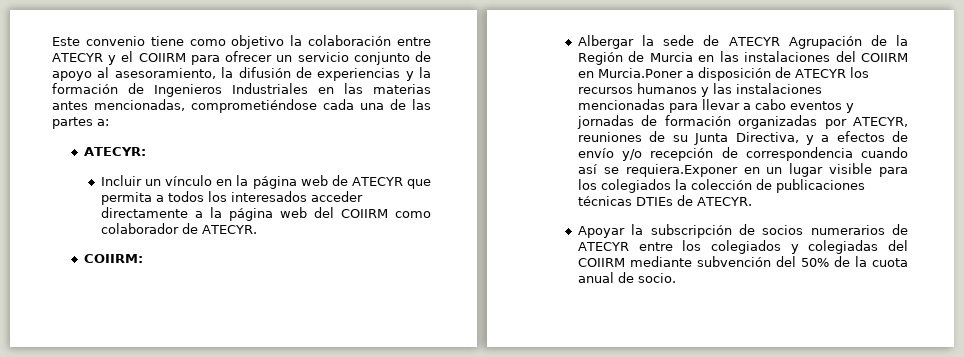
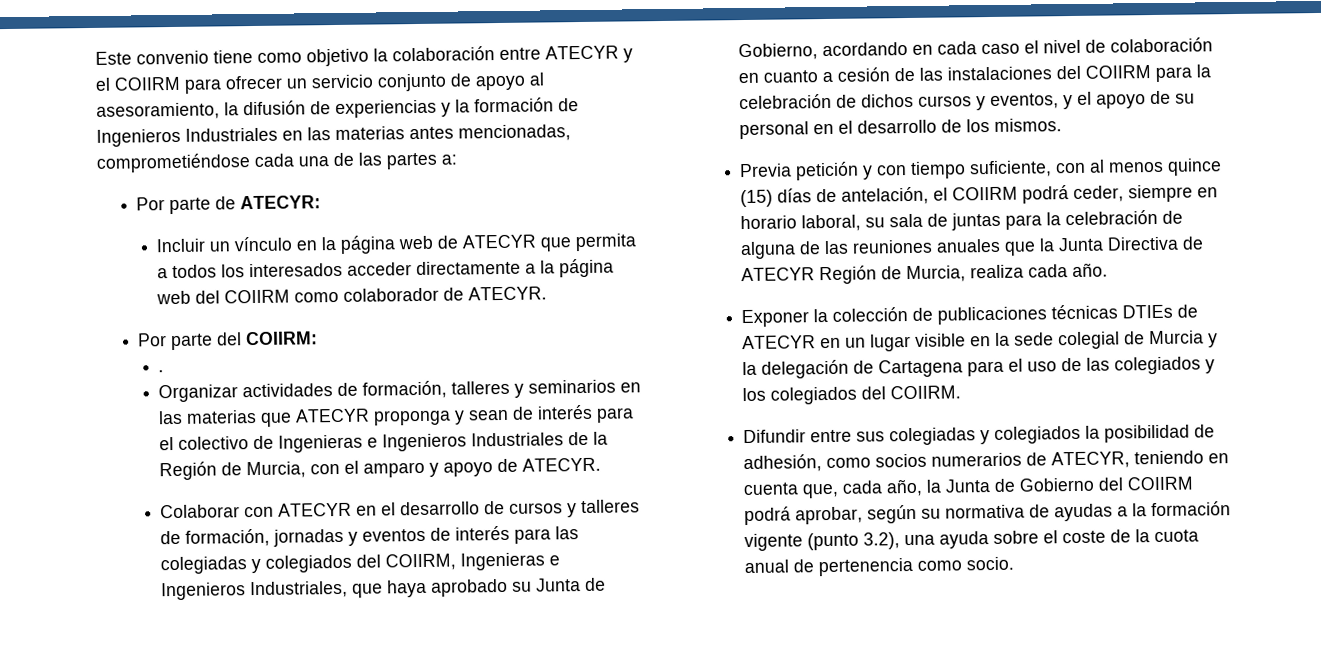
(109, 122) none -> [136,196,237,215] Por parte de
[83,254,143,263] [578,35,908,49] [578,51,908,65] [578,67,869,81] [578,83,823,97] [578,99,855,113] [577,115,909,129] [578,131,908,145] [578,147,908,161] [578,163,908,177] [578,179,672,193] COIIRM: // Albergar la sede de ATECYR Agrupación de la Región de Murcia en las instalaciones del COIIRM en Murcia.Poner a disposición de ATECYR los recursos humanos y las instalaciones mencionadas para llevar a cabo eventos y jornadas de formación organizadas por ATECYR, reuniones de su Junta Directiva, y a efectos de envío y/o recepción de correspondencia cuando así se requiera.Exponer en un lugar visible para los colegiados -> [137,331,319,351] [158,370,165,373] [158,379,642,403] [158,404,635,427] [159,431,609,453] [159,457,602,481] [160,499,641,519] [160,525,580,547] [160,552,561,575] [161,577,607,601] [738,37,1214,61] [738,64,1212,84] [739,90,1196,111] [739,118,1063,140] [739,158,1223,181] [740,184,1219,208] [740,209,1184,232] [740,236,1205,260] [741,262,1109,285] [741,309,810,328] Por parte del COIIRM: // . // Organizar actividades de formación, talleres y seminarios en las materias que ATECYR proponga y sean de interés para el colectivo de Ingenieras e Ingenieros Industriales de la Región de Murcia, con el amparo y apoyo de ATECYR. // Colaborar con ATECYR en el desarrollo de cursos y talleres de formación, jornadas y eventos de interés para las colegiadas y colegiados del COIIRM, Ingenieras e Ingenieros Industriales, que haya aprobado su Junta de Gobierno, acordando en cada caso el nivel de colaboración en cuanto a cesión de las instalaciones del COIIRM para la celebración de dichos cursos y eventos, y el apoyo de su personal en el desarrollo de los mismos. // Previa petición y con tiempo suficiente, con al menos quince (15) días de antelación, el COIIRM podrá ceder, siempre en horario laboral, su sala de juntas para la celebración de alguna de las reuniones anuales que la Junta Directiva de ATECYR Región de Murcia, realiza cada año. // Exponer
[697,197,753,206] [578,224,908,238] [578,240,908,254] [578,256,830,267] ATECYR. // Apoyar la subscripción de socios numerarios de ATECYR entre los colegiados y colegiadas del COIIRM mediante subvención del 50% -> [742,330,1219,352] [742,356,1216,379] [742,385,962,405] [743,424,1216,446] [743,450,1230,473] [743,476,1194,499] [744,501,1232,526] [744,530,1107,552] ATECYR en un lugar visible en la sede colegial de Murcia y la delegación de Cartagena para el uso de las colegiados y los colegiados del COIIRM. // Difundir entre sus colegiadas y colegiados la posibilidad de adhesión, como socios numerarios de ATECYR, teniendo en cuenta que, cada año, la Junta de Gobierno del COIIRM podrá aprobar, según su normativa de ayudas a la formación vigente (punto 3.2), una ayuda sobre el coste
(635, 277) none -> [818,557,963,577] pertenencia como

